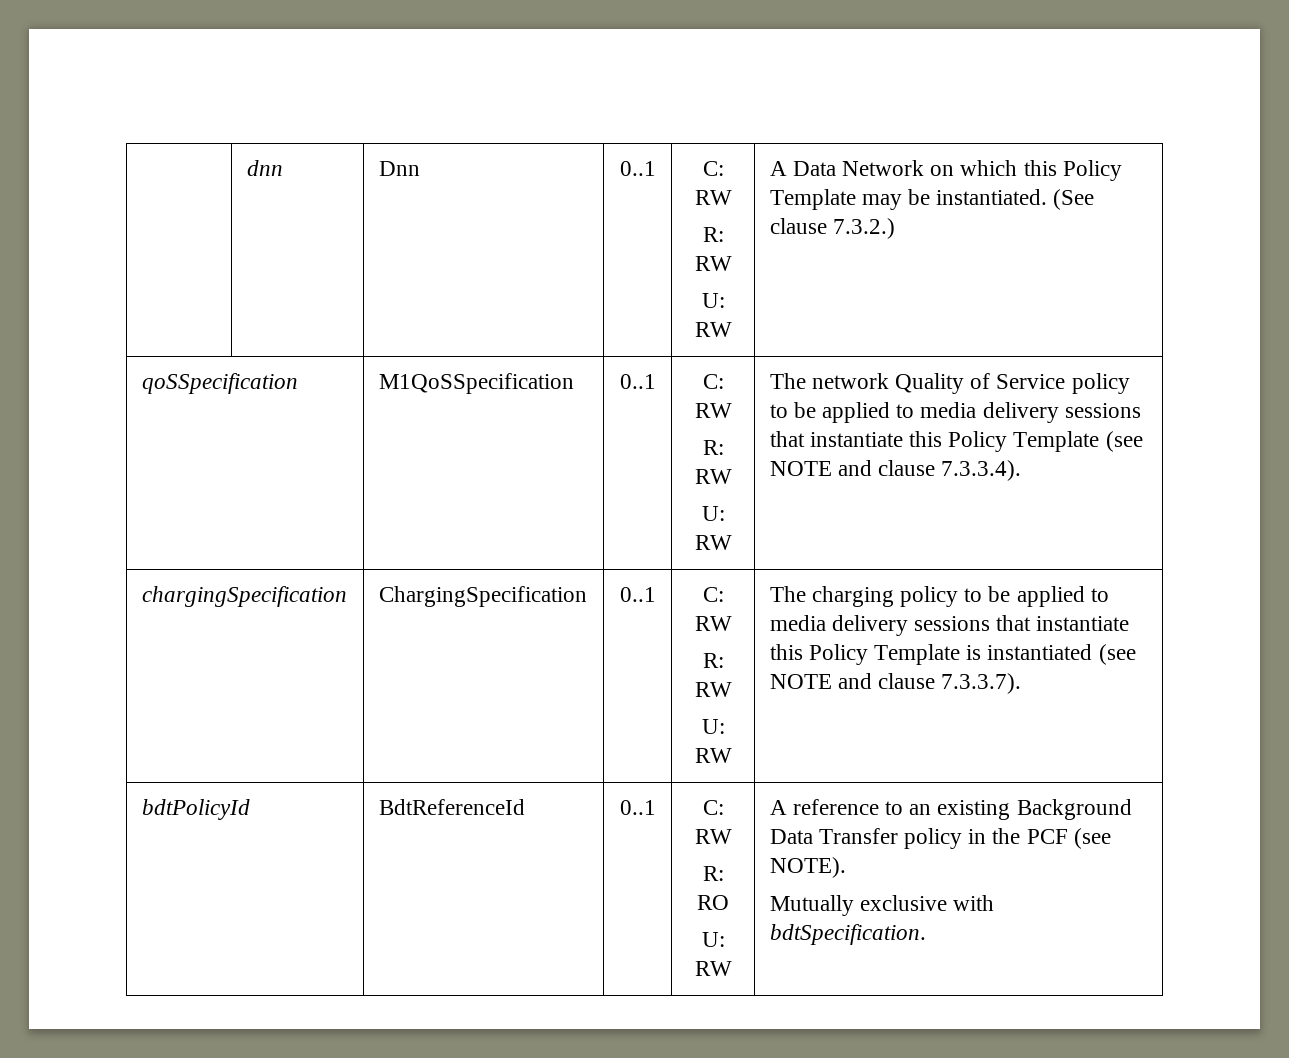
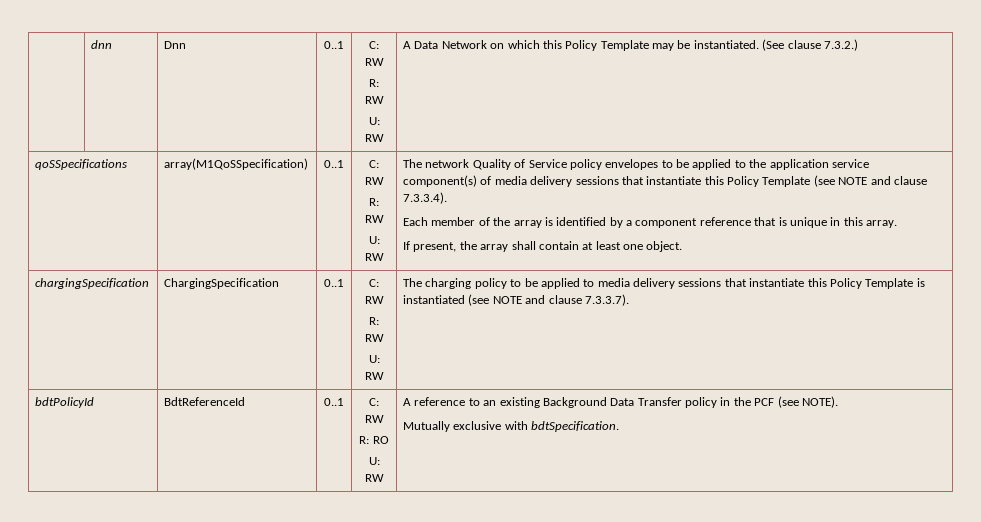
[141,373,298,394] [378,373,574,394] qoSSpecification | M1QoSSpecification -> [35,159,128,170] [164,158,309,170] qoSSpecifications | array(M1QoSSpecification)
[769,402,915,423] to be applied to -> [605,159,869,170] [403,175,492,187] envelopes to be applied to the application service component(s) of
(1022, 470) none -> [403,217,898,228] [403,241,683,252] // Each member of the array is identified by a component reference that is unique in this array. // If present, the array shall contain at least one object.

